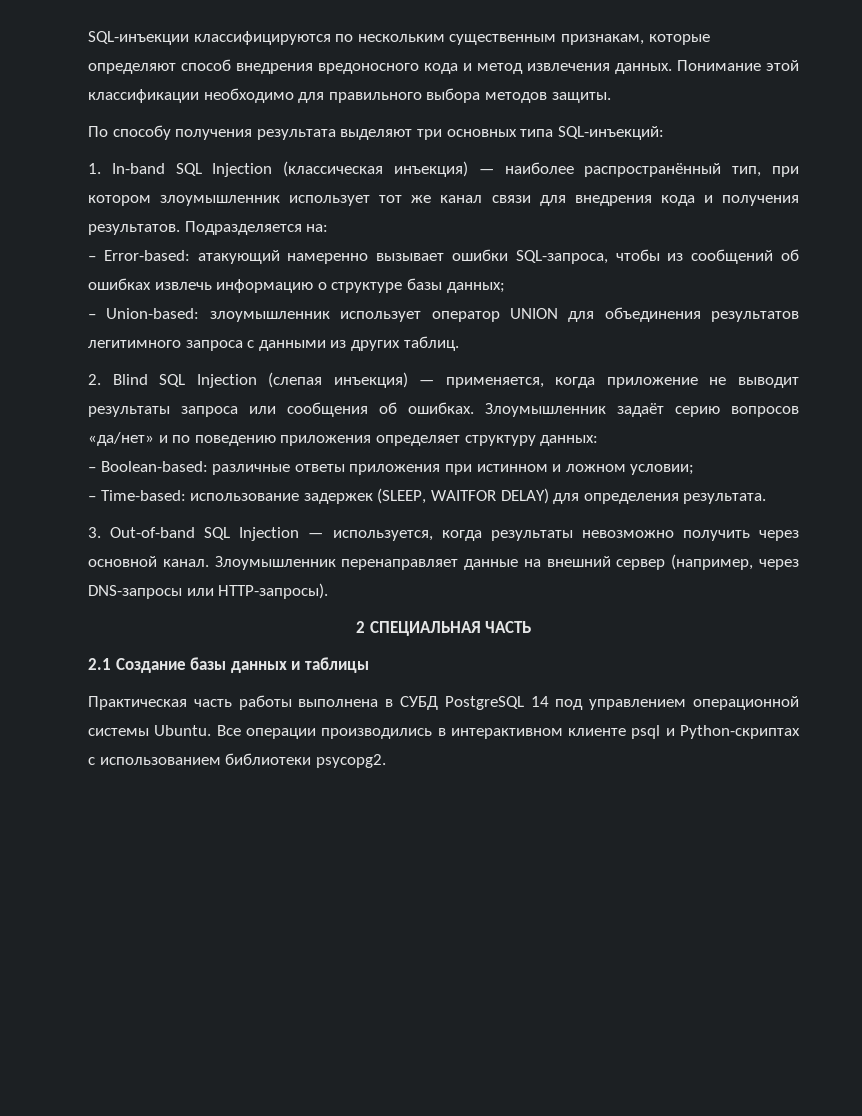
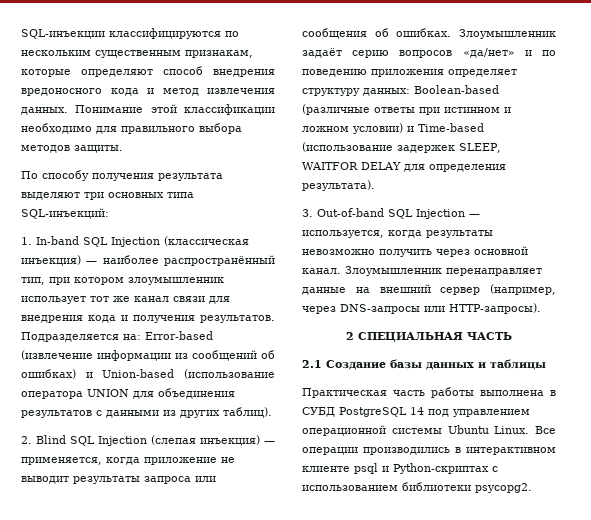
[88,249,799,264] [88,278,505,293] [88,308,500,322] // – Error-based: атакующий намеренно вызывает ошибки SQL-запроса, чтобы из сообщений об ошибках извлечь информацию о структуре базы данных; // – Union-based: злоумышленник использует оператор -> [145,331,213,340] [21,350,275,361] [21,369,275,379] [21,391,83,399] Error-based (извлечение информации из сообщений об ошибках) и Union-based (использование оператора
[88,340,243,351] легитимного запроса -> (92, 414) none
[403,336,459,351] таблиц. -> [223,407,272,418] таблиц).
[88,461,695,475] [88,488,549,504] // – Boolean-based: различные ответы приложения при истинном и ложном условии; // – Time-based: использование задержек (SLEEP, WAITFOR DELAY) -> [414,85,499,94] [302,104,511,115] [302,123,484,134] [302,142,501,153] [302,162,401,170] Boolean-based (различные ответы при истинном и ложном условии) и Time-based (использование задержек SLEEP, WAITFOR DELAY
[683,493,767,504] результата. -> [302,180,375,191] результата).
[154,725,212,736] Ubuntu. -> [447,425,530,434] Ubuntu Linux.

